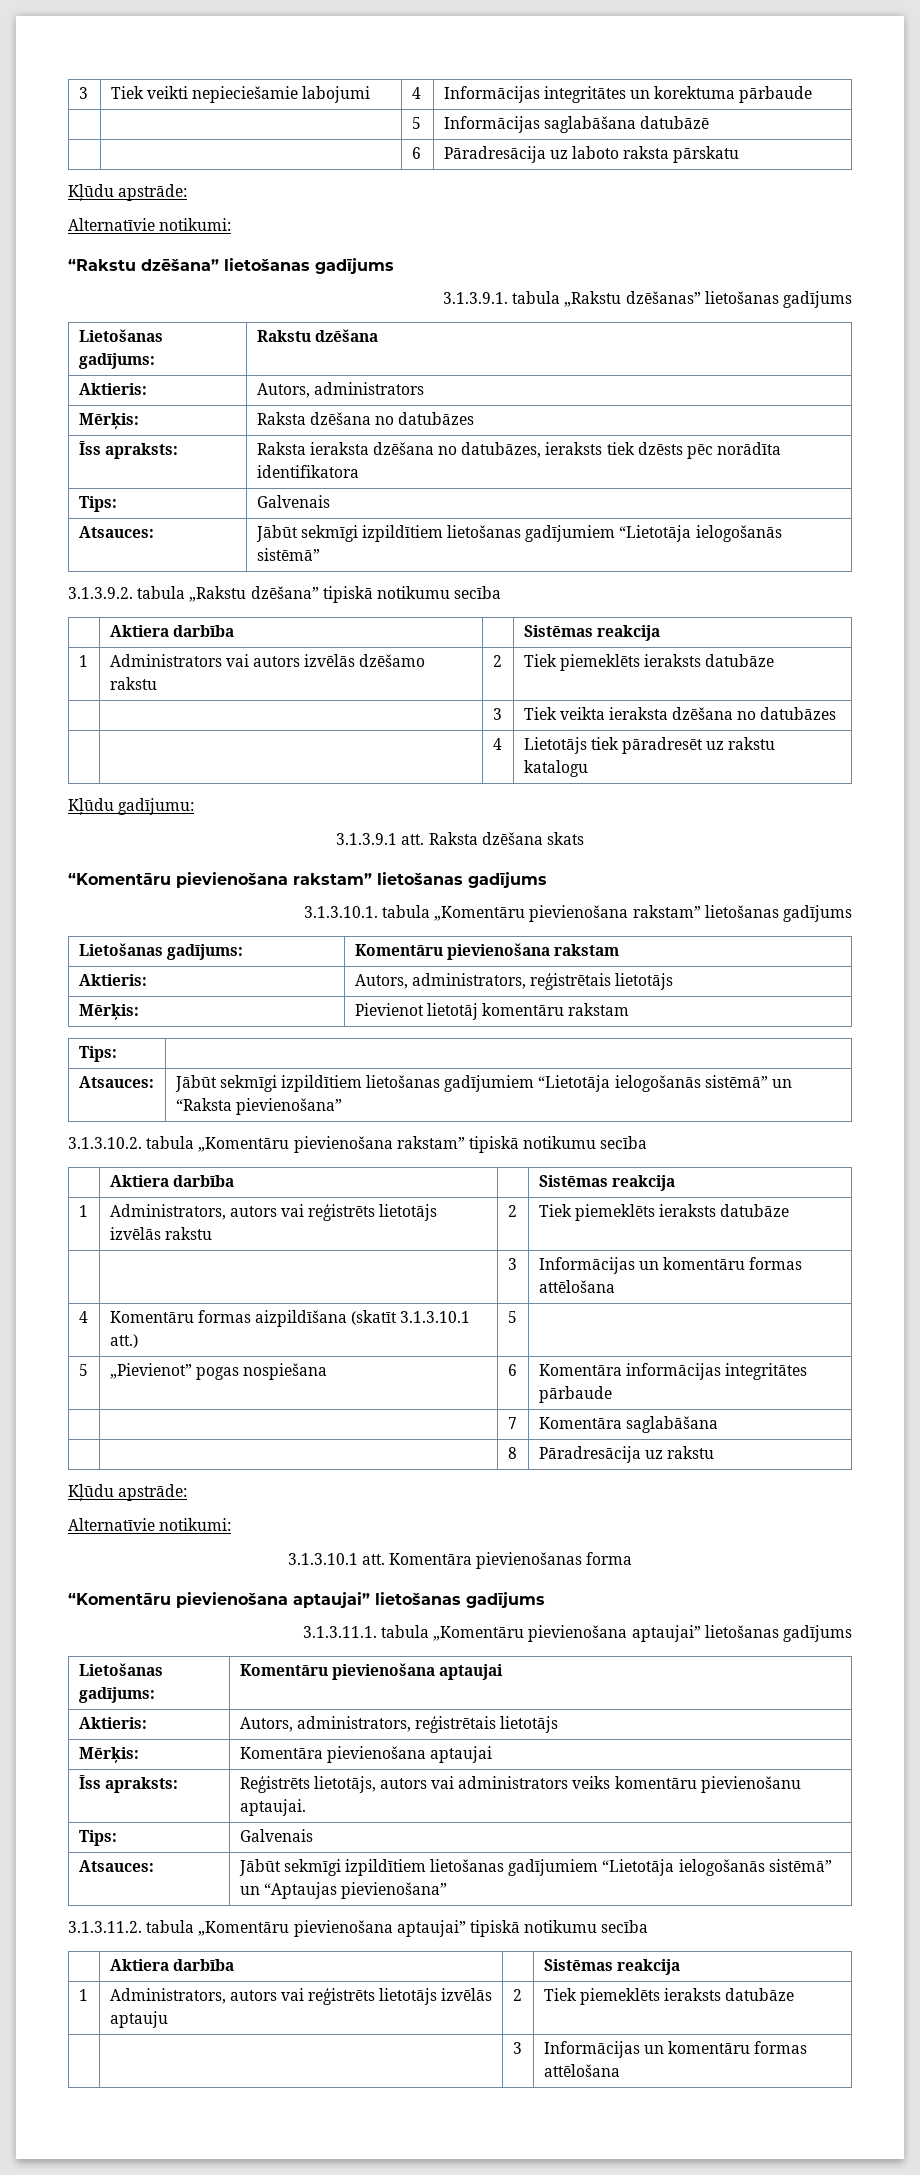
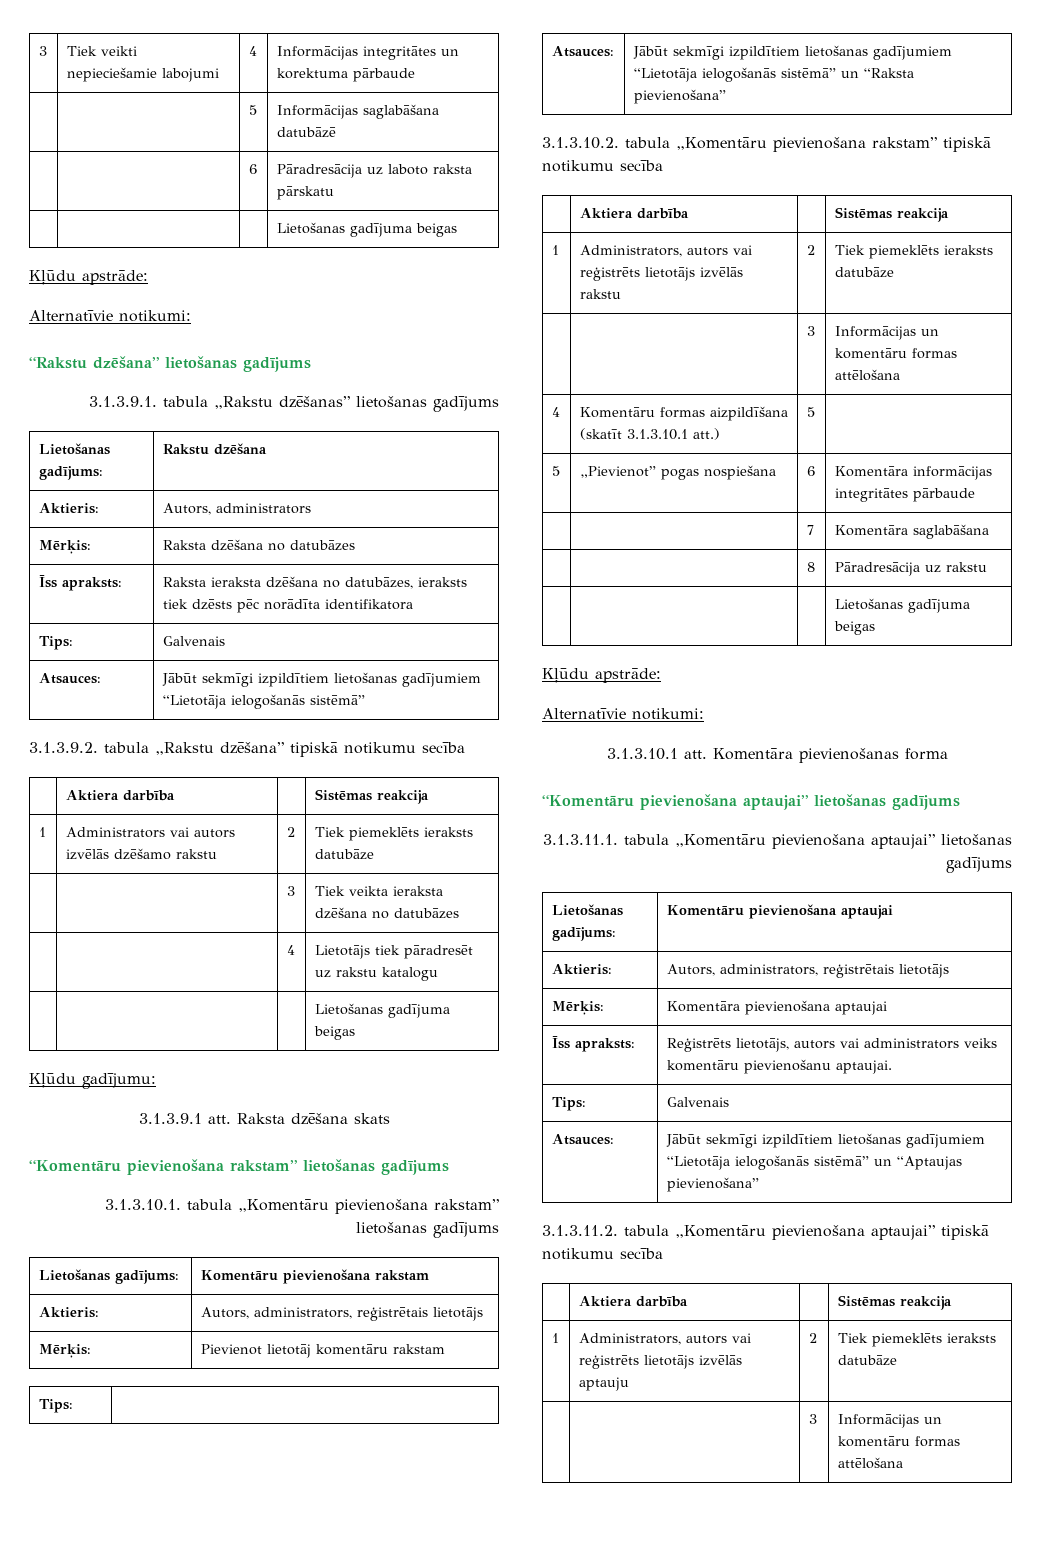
(740, 154) none -> [276,222,457,237] // | | | Lietošanas gadījuma beigas
(588, 768) none -> [314,1003,450,1018] [313,1026,355,1040] // | | | Lietošanas gadījuma beigas
(714, 1452) none -> [834,598,970,613] [833,621,875,635] // | | | Lietošanas gadījuma beigas

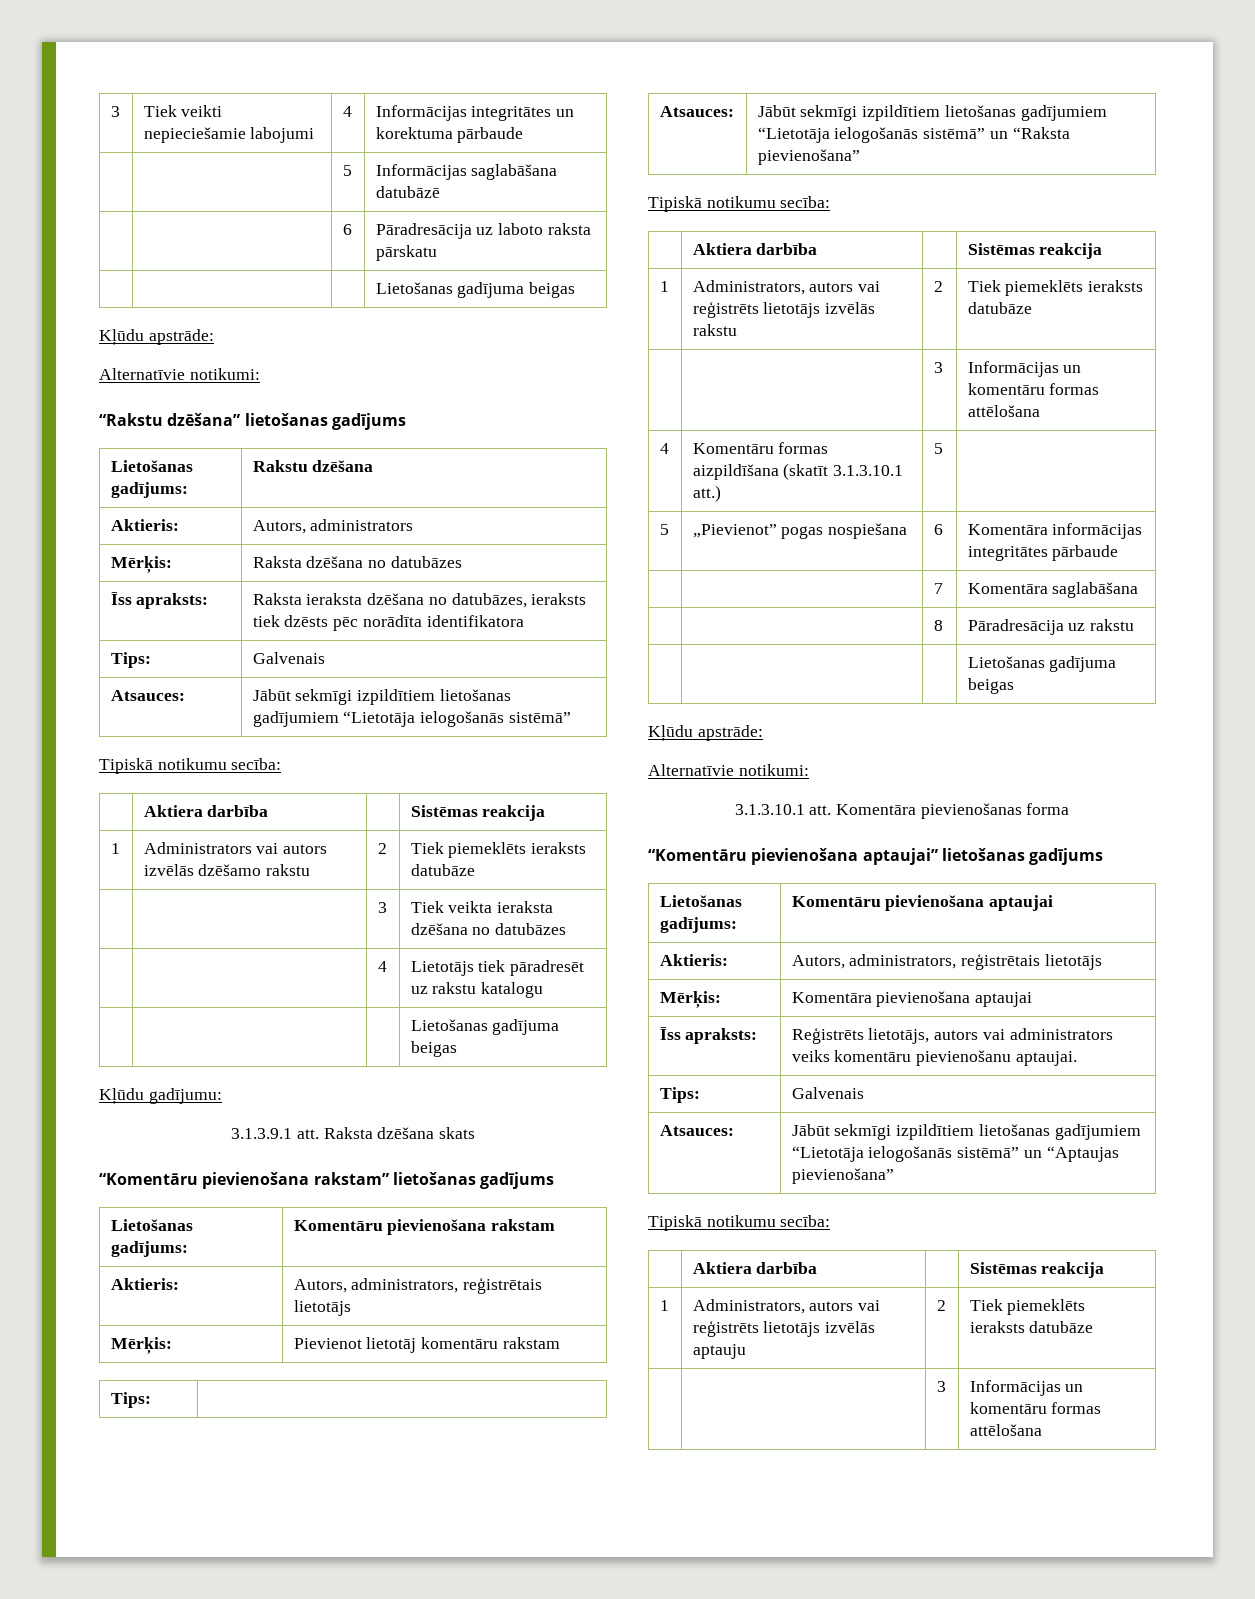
[89,396,499,412] // 3.1.3.9.1. tabula „Rakstu dzēšanas” lietošanas gadījums -> (406, 421) none
[29,742,465,757] 3.1.3.9.2. tabula „Rakstu dzēšana” tipiskā notikumu secība -> [99,758,282,774] Tipiskā notikumu secība:
[105,1199,499,1214] [356,1222,499,1238] // 3.1.3.10.1. tabula „Komentāru pievienošana rakstam” lietošanas gadījums -> (555, 1180) none
[542,137,991,152] [542,160,663,172] 3.1.3.10.2. tabula „Komentāru pievienošana rakstam” tipiskā notikumu secība -> [648,196,831,212] Tipiskā notikumu secība:
[543,834,1012,849] [946,857,1012,873] // 3.1.3.11.1. tabula „Komentāru pievienošana aptaujai” lietošanas gadījums -> (1104, 856) none
[542,1225,989,1240] [542,1248,663,1260] 3.1.3.11.2. tabula „Komentāru pievienošana aptaujai” tipiskā notikumu secība -> [648,1215,831,1231] Tipiskā notikumu secība:

